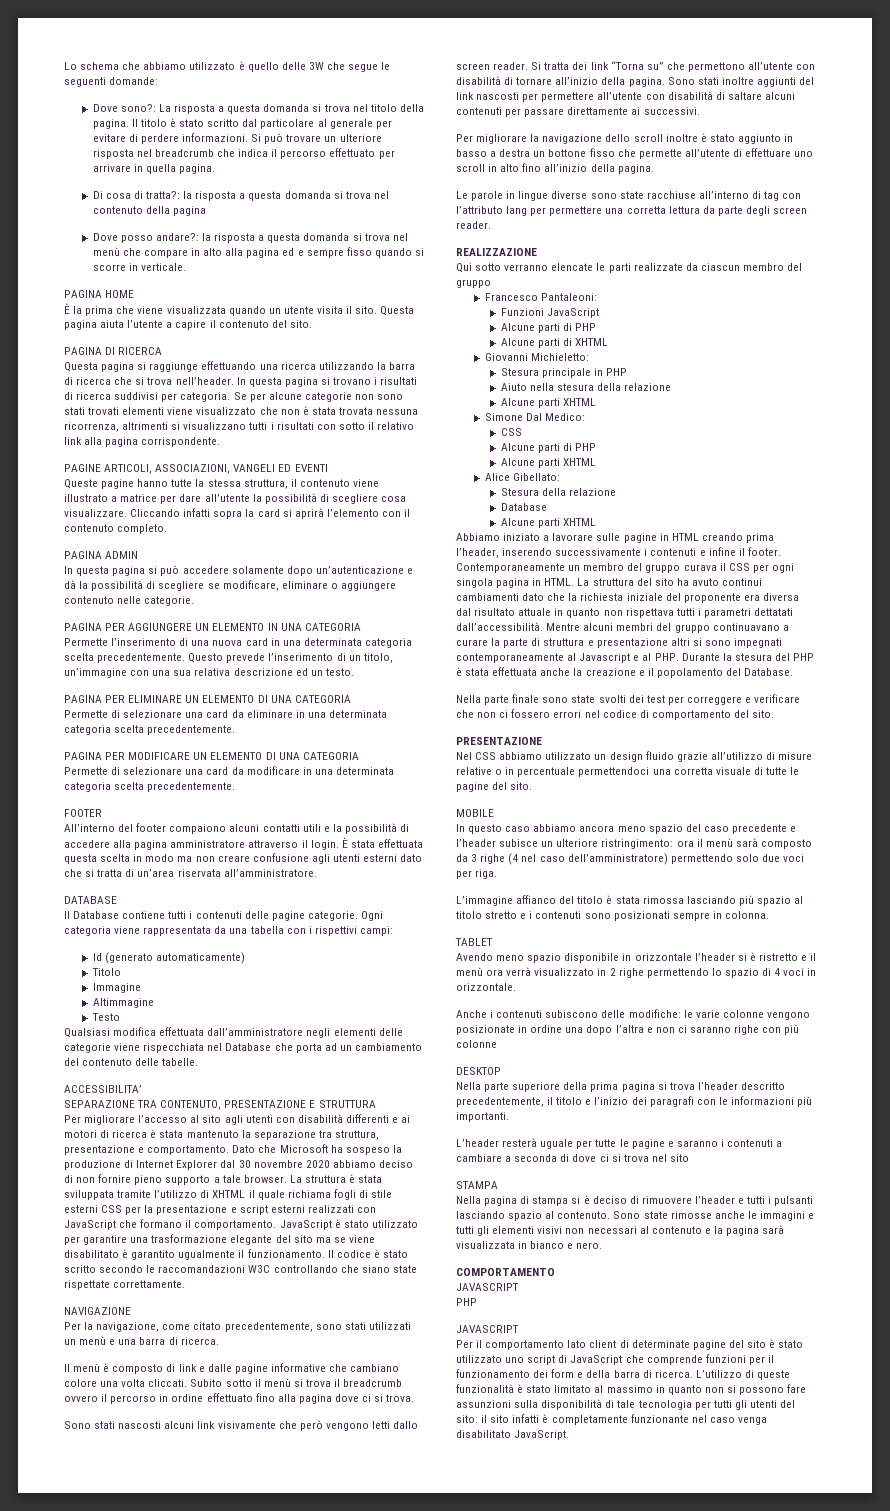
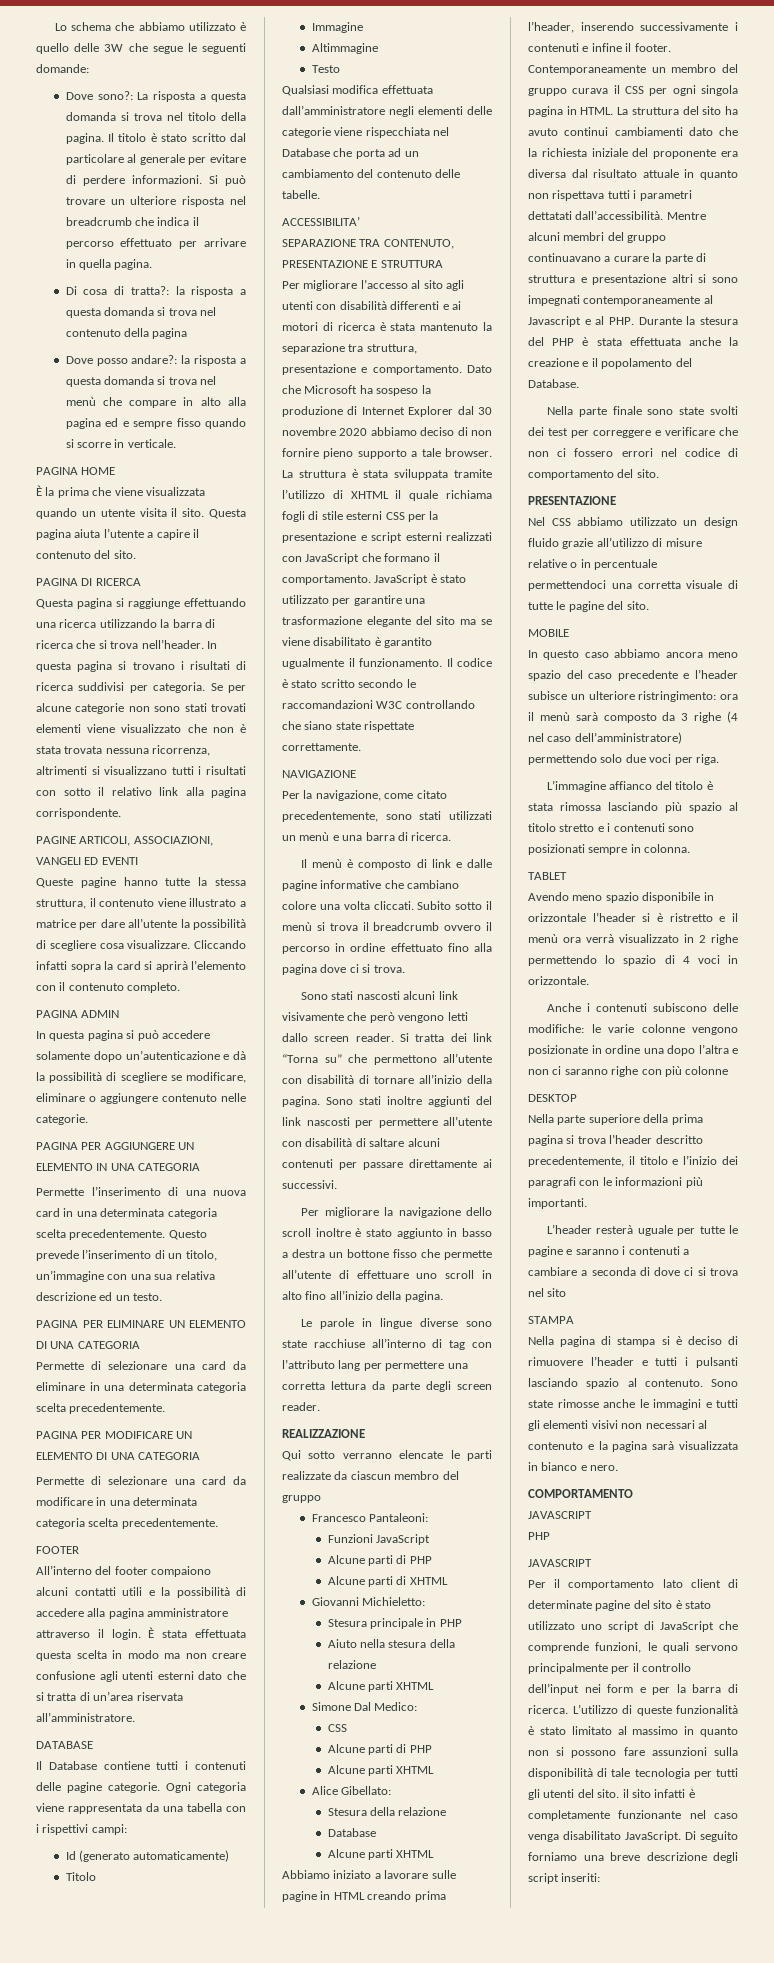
[705,1354,774,1365] [456,1369,611,1378] funzioni per il funzionamento dei form e della -> [595,1642,738,1653] [528,1663,692,1674] [528,1683,686,1695] funzioni, le quali servono principalmente per il controllo dell’input nei form e per la
(570, 1435) none -> [685,1831,738,1842] [528,1852,738,1863] [528,1873,601,1884] Di seguito forniamo una breve descrizione degli script inseriti:

